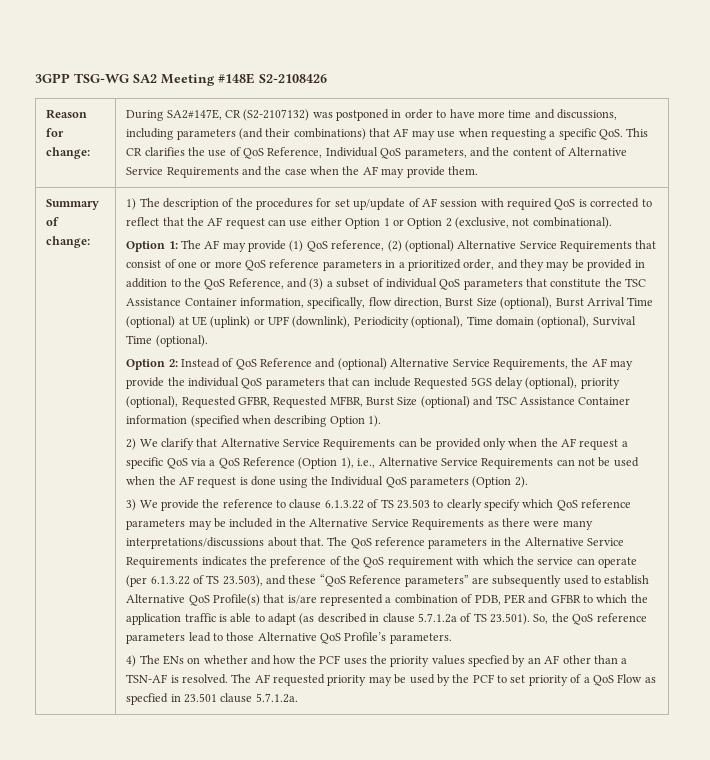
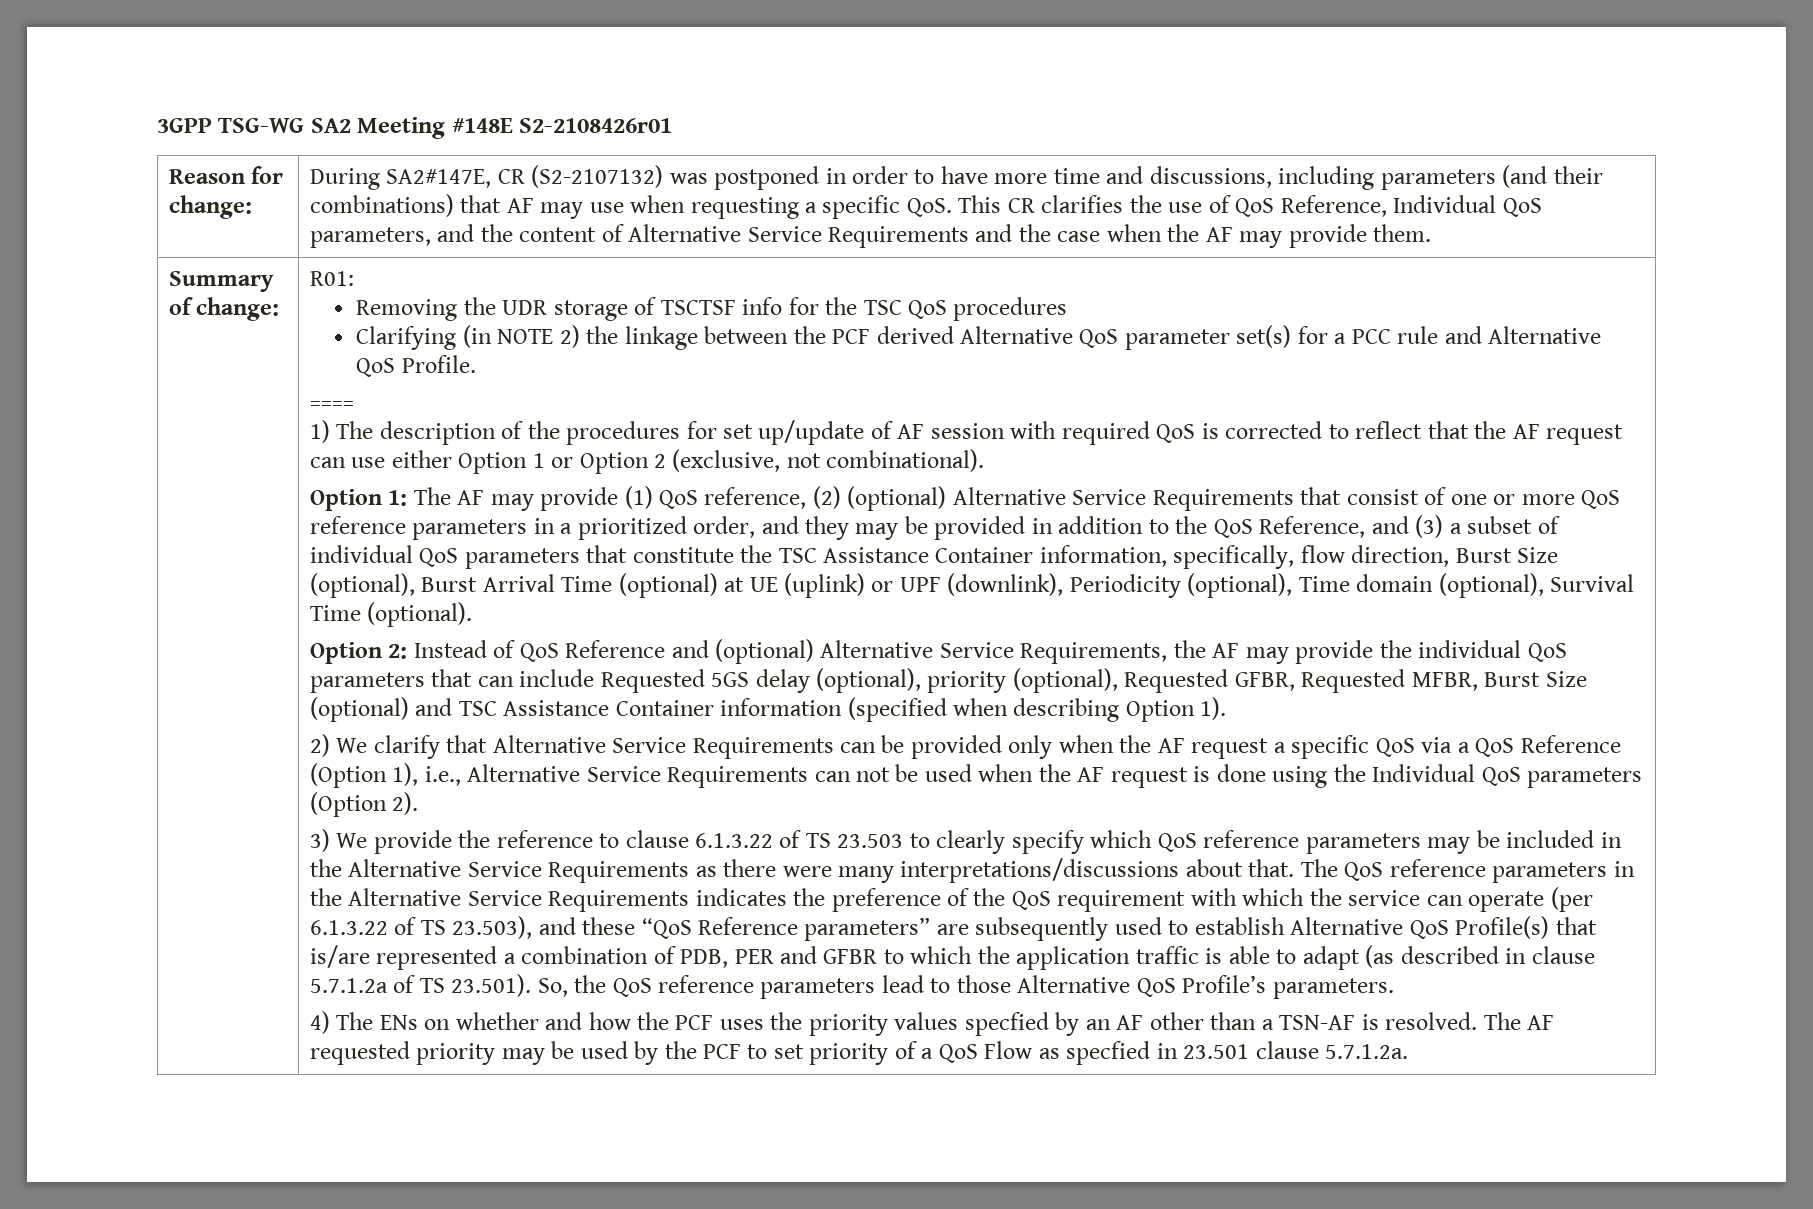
[259,74,327,83] S2-2108426 -> [519,118,673,133] S2-2108426r01
(91, 242) none -> [309,271,354,286] [356,297,1068,321] [356,325,1602,350] [356,355,476,377] [309,401,354,410] R01: // Removing the UDR storage of TSCTSF info for the TSC QoS procedures // Clarifying (in NOTE 2) the linkage between the PCF derived Alternative QoS parameter set(s) for a PCC rule and Alternative QoS Profile. // ==== //

